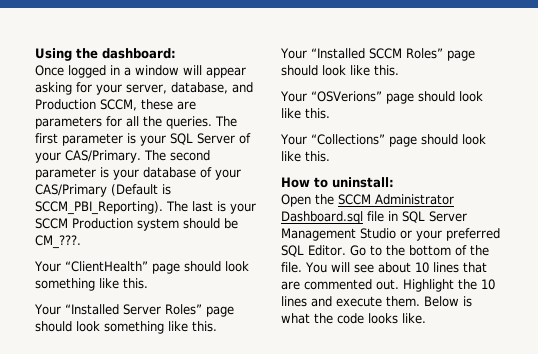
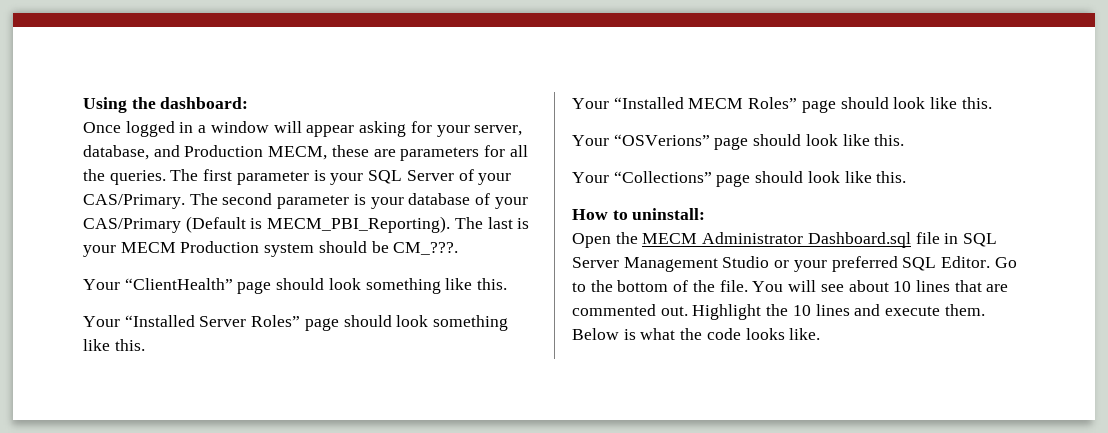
[100,99,137,111] SCCM, -> [268,146,328,160] MECM,
[35,201,163,215] SCCM_PBI_Reporting). -> [267,216,451,233] MECM_PBI_Reporting).
[35,218,68,229] SCCM -> [120,242,176,253] MECM
[368,48,402,59] SCCM -> [688,98,744,109] MECM
[338,194,371,205] SCCM -> [642,233,698,244] MECM

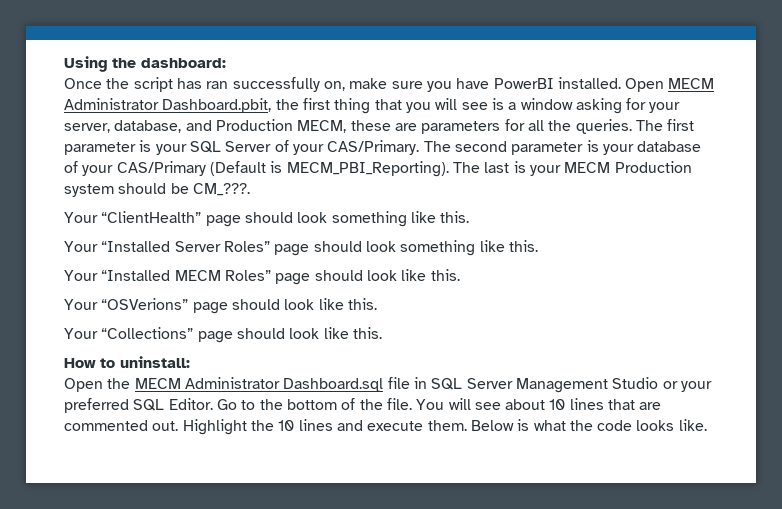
[125,121,355,137] logged in a window will appear -> [106,77,715,92] [64,98,573,114] the script has ran successfully on, make sure you have PowerBI installed. Open MECM Administrator Dashboard.pbit, the first thing that you will see is a window

